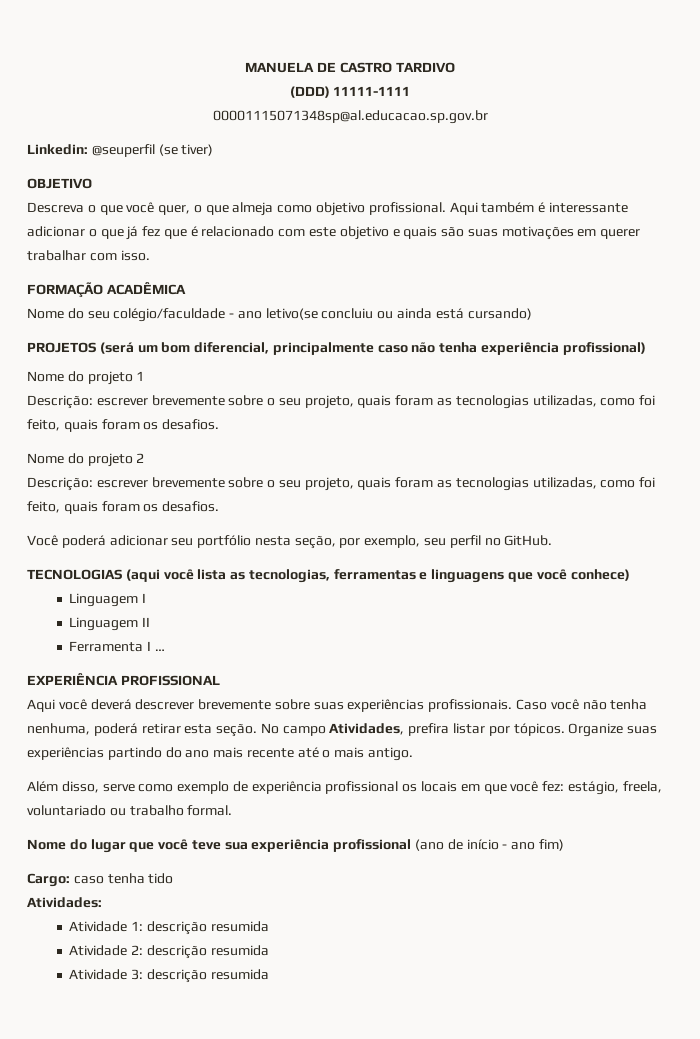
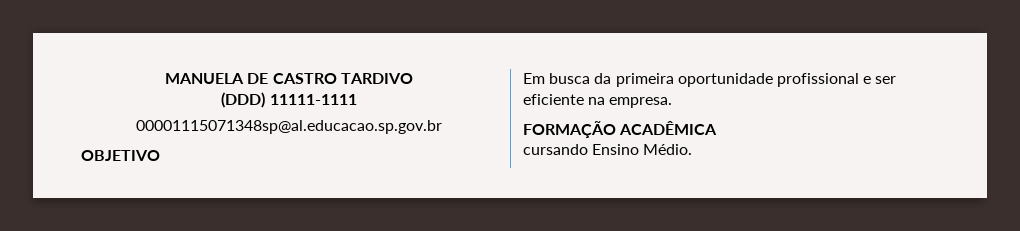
[27,144,214,157] [27,178,92,189] [27,202,628,216] [27,226,641,240] [27,250,150,261] [27,282,186,298] [27,308,532,322] [27,342,646,355] [27,371,145,385] [27,395,656,409] [27,419,220,432] [27,453,145,467] [27,477,656,491] [27,501,220,514] [27,535,553,549] [27,569,630,583] [69,593,147,607] [69,617,151,631] [69,641,165,652] [27,673,220,686] [27,699,648,712] [27,723,658,737] [27,747,414,761] [27,781,662,795] [27,805,233,816] [27,839,564,853] [27,873,174,887] [27,897,102,908] [69,921,269,935] [69,945,269,959] [69,969,269,983] Linkedin: @seuperfil (se tiver) // OBJETIVO // Descreva o que você quer, o que almeja como objetivo profissional. Aqui também é interessante adicionar o que já fez que é relacionado com este objetivo e quais são suas motivações em querer trabalhar com isso. // FORMAÇÃO ACADÊMICA // Nome do seu colégio/faculdade - ano letivo(se concluiu ou ainda está cursando) // PROJETOS (será um bom diferencial, principalmente caso não tenha experiência profissional) // Nome do projeto 1 // Descrição: escrever brevemente sobre o seu projeto, quais foram as tecnologias utilizadas, como foi feito, quais foram os desafios. // Nome do projeto 2 // Descrição: escrever brevemente sobre o seu projeto, quais foram as tecnologias utilizadas, como foi feito, quais foram os desafios. // Você poderá adicionar seu portfólio nesta seção, por exemplo, seu perfil no GitHub. // TECNOLOGIAS (aqui você lista as tecnologias, ferramentas e linguagens que você conhece) // Linguagem I // Linguagem II // Ferramenta I … // EXPERIÊNCIA PROFISSIONAL // Aqui você deverá descrever brevemente sobre suas experiências profissionais. Caso você não tenha nenhuma, poderá retirar esta seção. No campo Atividades, prefira listar por tópicos. Organize suas experiências partindo do ano mais recente até o mais antigo. // Além disso, serve como exemplo de experiência profissional os locais em que você fez: estágio, freela, voluntariado ou trabalho formal. // Nome do lugar que você teve sua experiência profissional (ano de início - ano fim) // Cargo: caso tenha tido // Atividades: // Atividade 1: descrição resumida // Atividade 2: descrição resumida // Atividade 3: descrição resumida -> [81,150,160,161] [523,73,897,87] [523,94,673,108] [523,121,718,138] [523,144,693,155] OBJETIVO // Em busca da primeira oportunidade profissional e ser eficiente na empresa. // FORMAÇÃO ACADÊMICA // cursando Ensino Médio.

